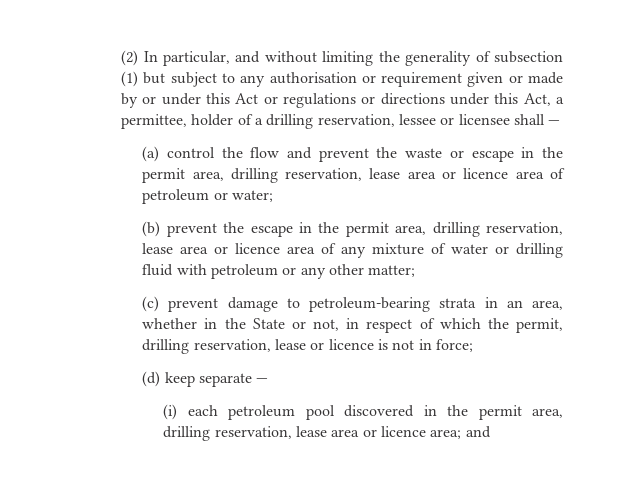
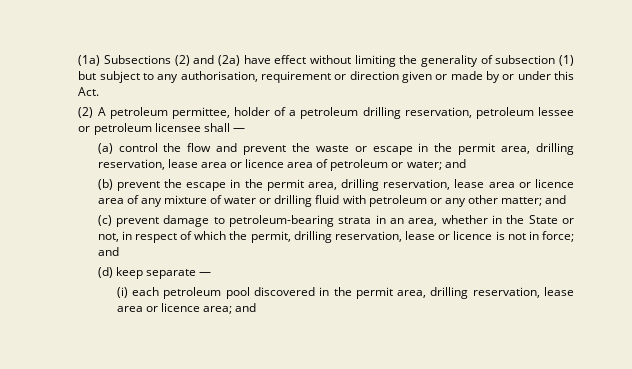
[121,50,261,66] (2) In particular, and -> [78,55,307,66] (1a) Subsections (2) and (2a) have effect
[269,72,463,87] authorisation or requirement -> [180,71,399,83] authorisation, requirement or direction
[235,93,564,108] Act or regulations or directions under this Act, a -> [78,87,100,96] [78,107,168,119] Act. // (2) A petroleum
[266,114,395,129] drilling reservation, -> [300,107,534,119] petroleum drilling reservation, petroleum
(455, 121) none -> [93,123,152,135] petroleum
(273, 196) none -> [444,159,466,168] and
(416, 271) none -> [545,195,567,204] and
(473, 345) none -> [97,247,119,256] and

